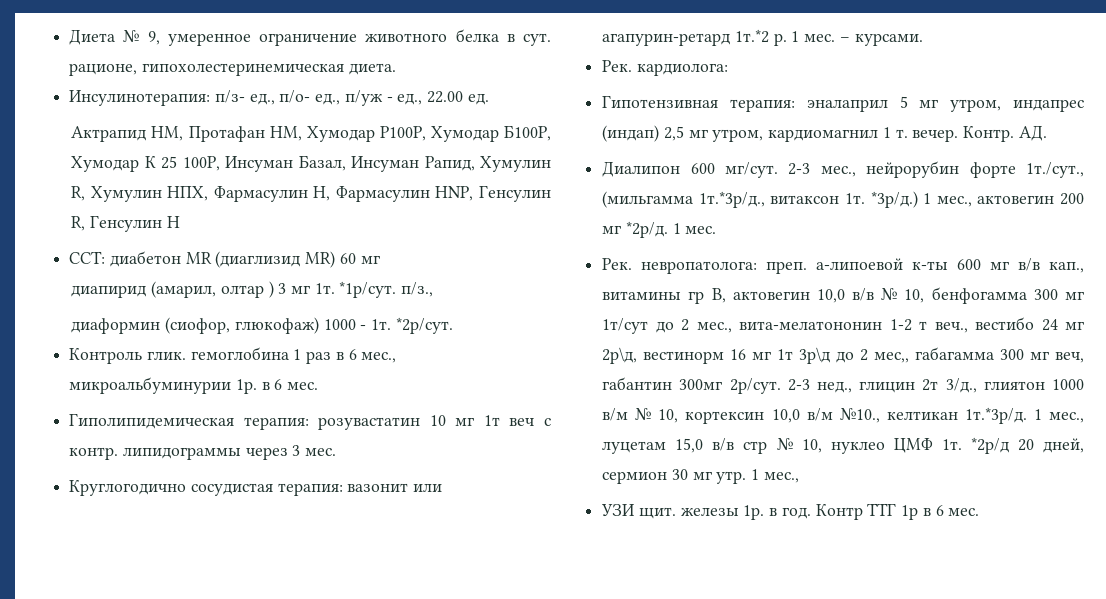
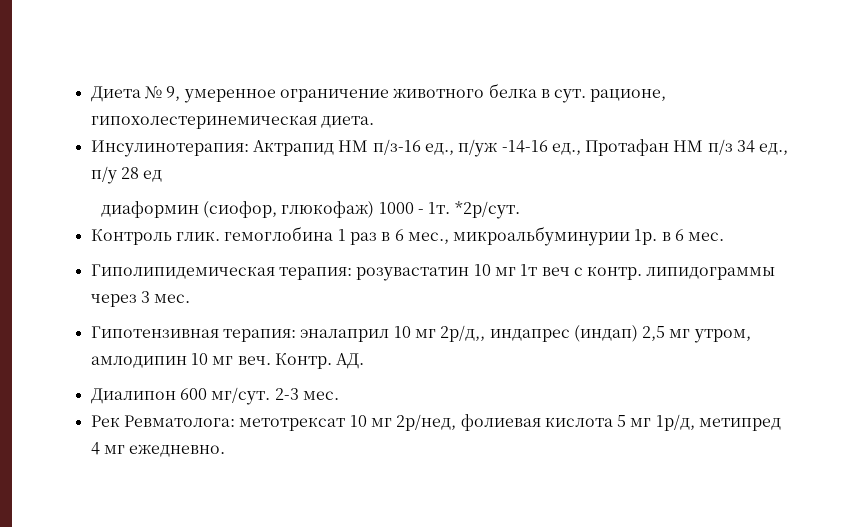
[214,90,489,106] [71,125,551,142] [71,155,551,172] [71,185,552,202] [71,215,180,232] [69,251,380,268] [71,281,434,298] п/з- ед., п/о- ед., п/уж - ед., 22.00 ед. // Актрапид НМ, Протафан НМ, Хумодар Р100Р, Хумодар Б100Р, Хумодар К 25 100Р, Инсуман Базал, Инсуман Рапид, Хумулин R, Хумулин НПХ, Фармасулин Н, Фармасулин НNР, Генсулин R, Генсулин Н // ССТ: диабетон МR (диаглизид МR) 60 мг // диапирид (амарил, олтар ) 3 мг 1т. *1р/сут. п/з., -> [252,139,789,157] [90,166,163,184] Актрапид НМ п/з-16 ед., п/уж -14-16 ед., Протафан НМ п/з 34 ед., п/у 28 ед
[69,480,443,496] [602,29,923,46] [602,60,728,76] // Круглогодично сосудистая терапия: вазонит или агапурин-ретард 1т.*2 р. 1 мес. – курсами. // Рек. кардиолога: -> (191, 298) none
[899,96,1002,112] 5 мг утром, -> [393,325,486,342] 10 мг 2р/д,,
[768,127,959,142] кардиомагнил 1 т. вечер. -> [90,353,271,368] амлодипин 10 мг веч.
[820,161,1084,178] [602,191,1084,208] [602,221,717,238] [602,258,1084,274] [602,287,1084,304] [602,317,1084,334] [602,347,1084,364] [602,377,1084,394] [602,407,1084,424] [602,437,1084,454] [602,469,799,484] [601,503,980,520] мес., нейрорубин форте 1т./сут., (мильгамма 1т.*3р/д., витаксон 1т. *3р/д.) 1 мес., актовегин 200 мг *2р/д. 1 мес. // Рек. невропатолога: преп. а-липоевой к-ты 600 мг в/в кап., витамины гр В, актовегин 10,0 в/в № 10, бенфогамма 300 мг 1т/сут до 2 мес., вита-мелатононин 1-2 т веч., вестибо 24 мг 2р\д, вестинорм 16 мг 1т 3р\д до 2 мес,, габагамма 300 мг веч, габантин 300мг 2р/сут. 2-3 нед., глицин 2т 3/д., глиятон 1000 в/м № 10, кортексин 10,0 в/м №10., келтикан 1т.*3р/д. 1 мес., луцетам 15,0 в/в стр № 10, нуклео ЦМФ 1т. *2р/д 20 дней, сермион 30 мг утр. 1 мес., // УЗИ щит. железы 1р. в год. Контр ТТГ 1р в 6 мес. -> [302,391,339,400] [90,414,782,431] [90,442,226,457] мес. // Рек Ревматолога: метотрексат 10 мг 2р/нед, фолиевая кислота 5 мг 1р/д, метипред 4 мг ежедневно.

